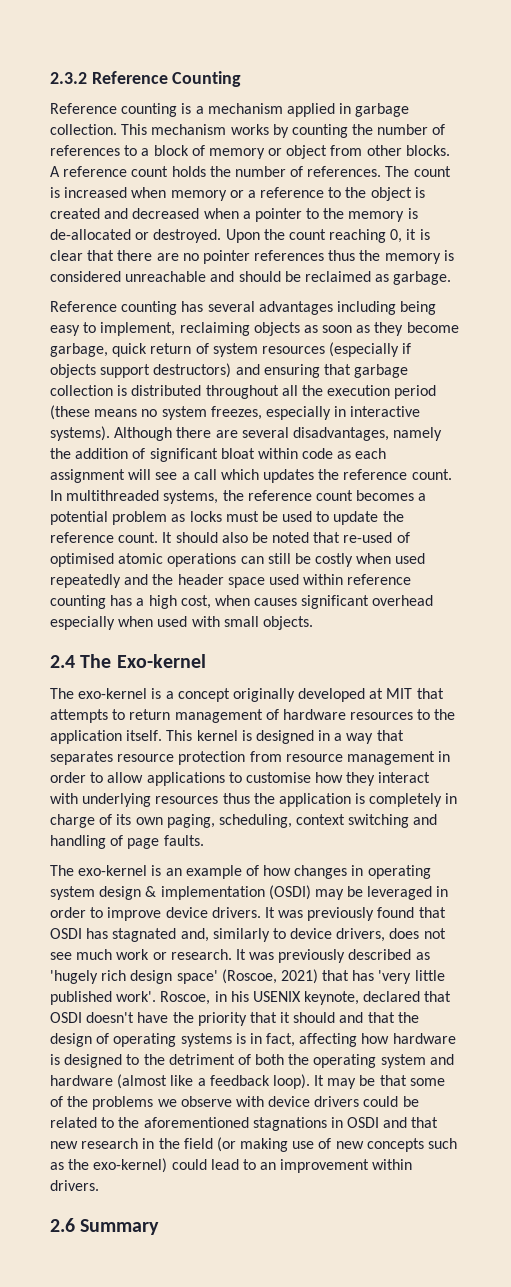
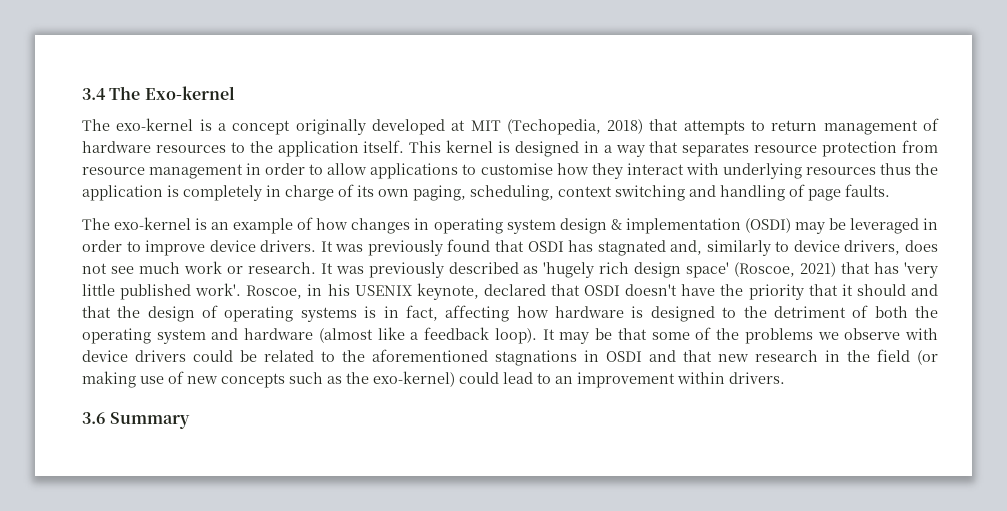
[50,71,242,87] [50,103,410,117] [50,124,446,138] [50,145,450,159] [50,166,451,177] [50,187,425,201] [50,208,418,222] [50,229,430,243] [50,250,454,264] [50,271,452,285] [50,301,437,315] [50,322,459,336] [50,342,412,357] [50,363,409,378] [50,385,437,399] [50,405,421,420] [50,426,443,441] [50,448,387,462] [50,469,452,483] [50,490,427,504] [50,511,404,525] [50,532,410,543] [50,553,426,567] [50,574,412,588] [50,595,434,609] [50,616,313,630] [50,655,75,668] 2.3.2 Reference Counting // Reference counting is a mechanism applied in garbage collection. This mechanism works by counting the number of references to a block of memory or object from other blocks. A reference count holds the number of references. The count is increased when memory or a reference to the object is created and decreased when a pointer to the memory is de-allocated or destroyed. Upon the count reaching 0, it is clear that there are no pointer references thus the memory is considered unreachable and should be reclaimed as garbage. // Reference counting has several advantages including being easy to implement, reclaiming objects as soon as they become garbage, quick return of system resources (especially if objects support destructors) and ensuring that garbage collection is distributed throughout all the execution period (these means no system freezes, especially in interactive systems). Although there are several disadvantages, namely the addition of significant bloat within code as each assignment will see a call which updates the reference count. In multithreaded systems, the reference count becomes a potential problem as locks must be used to update the reference count. It should also be noted that re-used of optimised atomic operations can still be costly when used repeatedly and the header space used within reference counting has a high cost, when causes significant overhead especially when used with small objects. // 2.4 -> [82,88,106,100] 3.4
(413, 693) none -> [506,119,644,135] (Techopedia, 2018)
[50,1218,75,1232] 2.6 -> [82,412,106,424] 3.6

